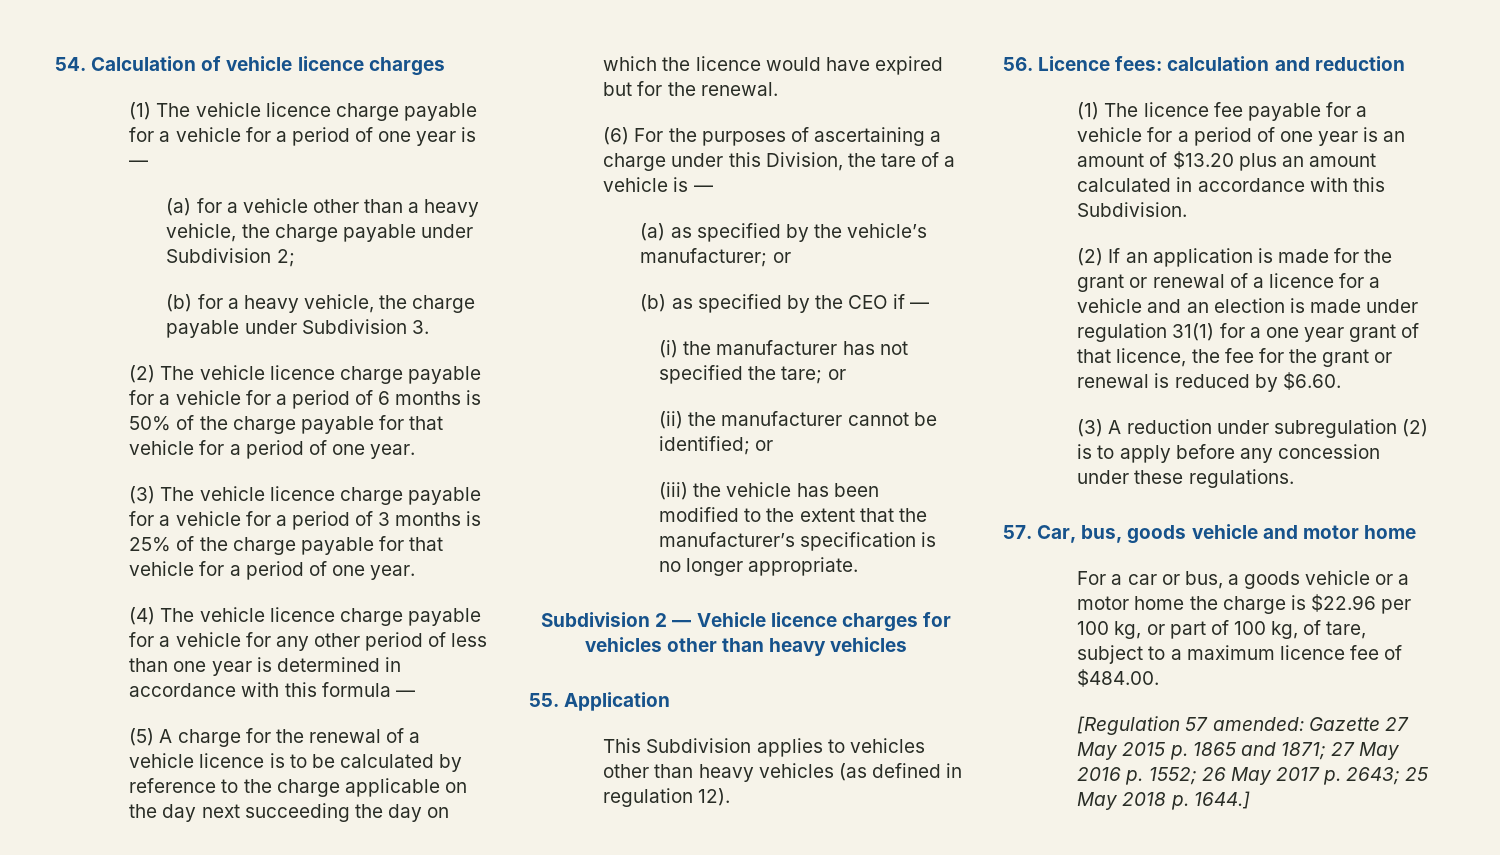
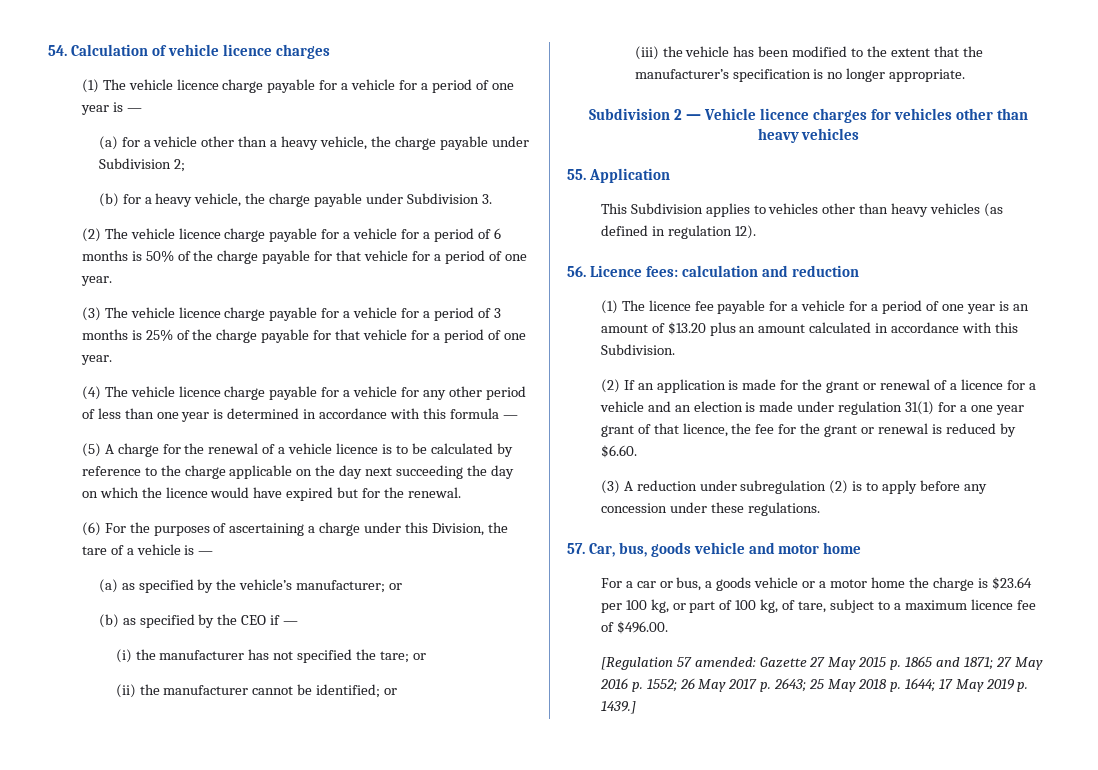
[1310,594,1376,612] $22.96 -> [991,577,1032,590] $23.64
[1077,669,1160,687] $484.00. -> [616,621,668,634] $496.00.
[1193,791,1250,809] 1644.] -> [904,678,1029,692] [600,701,636,714] 1644; 17 May 2019 p. 1439.]

